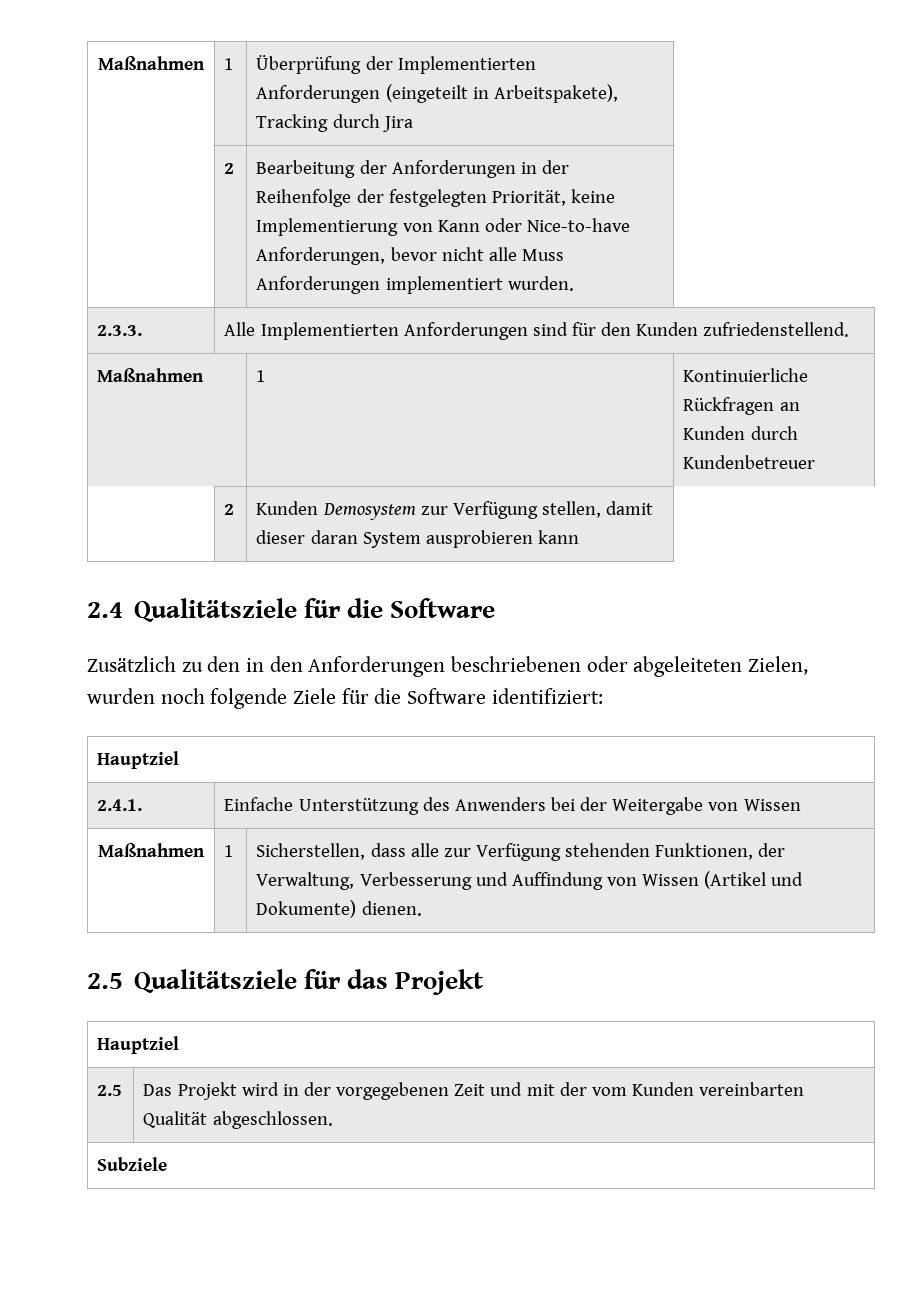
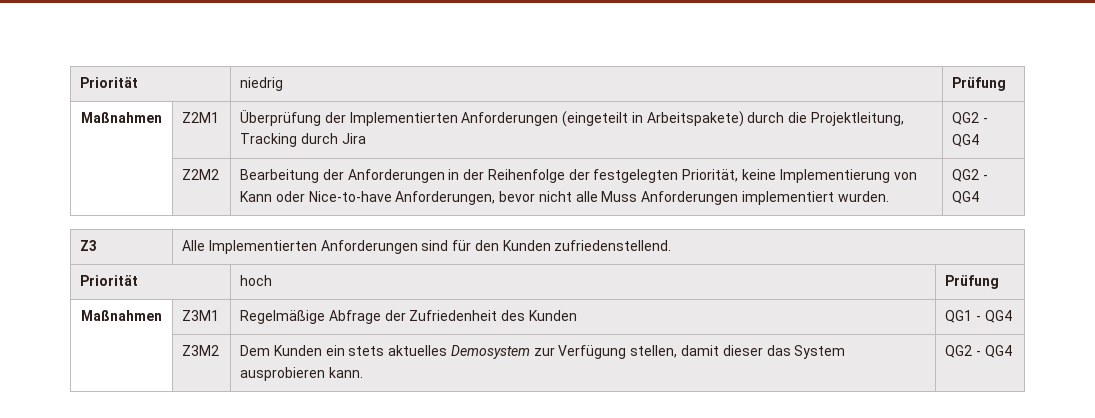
[98,56,205,70] [224,58,234,70] Maßnahmen | 1 -> [80,77,139,88] [240,77,284,91] [952,77,1007,91] [81,112,162,123] [182,112,220,123] Priorität | niedrig | Prüfung // Maßnahmen | Z2M1
[493,84,618,103] Arbeitspakete), -> [646,111,905,127] Arbeitspakete) durch die Projektleitung,
[224,163,235,174] // | 2 -> [952,112,988,125] [952,134,980,147] [182,169,220,180] | QG2 - QG4 // | Z2M2
[97,325,143,336] // 2.3.3. -> [952,169,988,182] [952,191,980,204] [80,240,98,251] | QG2 - QG4 // Z3
[97,368,205,382] [256,370,266,382] [683,368,809,382] [683,397,800,415] [683,426,798,440] [683,455,816,469] [224,504,235,515] [256,501,319,515] Maßnahmen | 1 | Kontinuierliche Rückfragen an Kunden durch Kundenbetreuer // | 2 | Kunden -> [80,275,139,286] [240,275,273,286] [945,275,1000,289] [81,310,162,321] [182,310,220,321] [240,310,577,324] [945,310,1012,323] [182,345,220,356] [240,345,448,356] Priorität | hoch | Prüfung // Maßnahmen | Z3M1 | Regelmäßige Abfrage der Zufriedenheit des Kunden | QG1 - QG4 // | Z3M2 | Dem Kunden ein stets aktuelles
[310,530,358,544] daran -> [766,345,791,356] das
[537,530,579,544] [87,598,495,622] [87,656,809,677] [87,688,603,709] [97,751,180,769] [97,799,143,811] [224,797,801,815] [98,843,205,857] [224,845,234,857] [256,843,786,861] [256,871,804,890] [256,900,422,918] [87,969,483,995] [97,1036,180,1054] [97,1085,123,1096] [143,1082,805,1100] [143,1111,333,1129] [97,1157,168,1171] kann // 2.4 Qualitätsziele für die Software // Zusätzlich zu den in den Anforderungen beschriebenen oder abgeleiteten Zielen, wurden noch folgende Ziele für die Software identifiziert: // Hauptziel // 2.4.1. | Einfache Unterstützung des Anwenders bei der Weitergabe von Wissen // Maßnahmen | 1 | Sicherstellen, dass alle zur Verfügung stehenden Funktionen, der Verwaltung, Verbesserung und Auffindung von Wissen (Artikel und Dokumente) dienen. // 2.5 Qualitätsziele für das Projekt // Hauptziel // 2.5 | Das Projekt wird in der vorgegebenen Zeit und mit der vom Kunden vereinbarten Qualität abgeschlossen. // Subziele -> [328,367,363,378] [945,345,1012,358] kann. | QG2 - QG4

